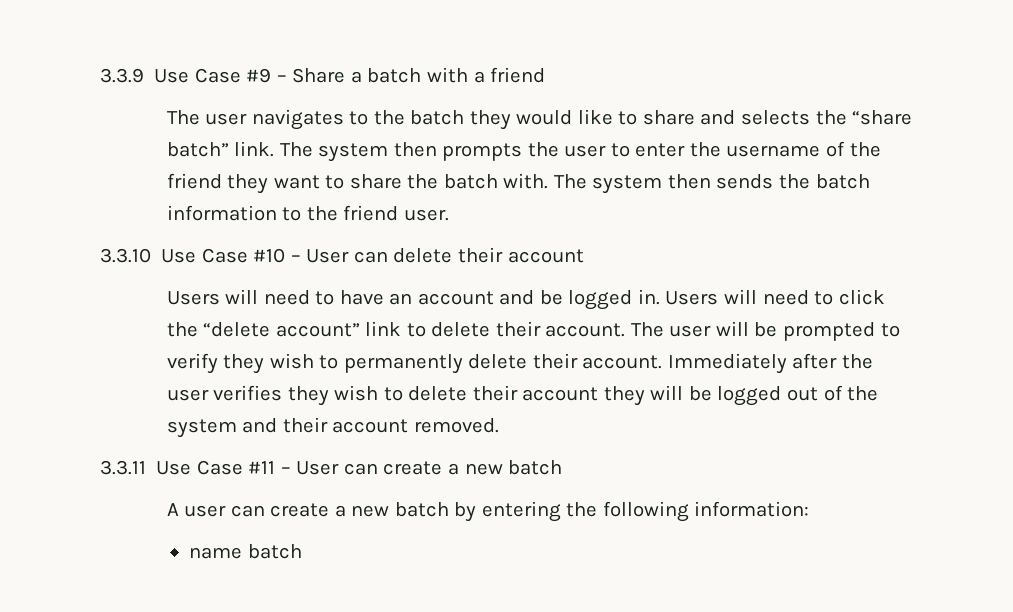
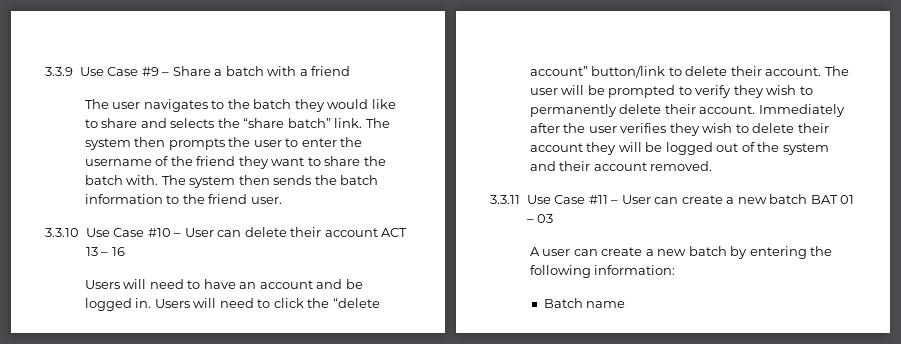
(584, 256) none -> [381,228,408,237] [85,247,125,256] ACT 13 – 16
[365,321,402,336] link -> [591,65,666,78] button/link
(563, 467) none -> [810,195,855,204] [526,214,554,223] BAT 01 – 03
[189,544,302,559] name batch -> [543,298,626,308] Batch name

